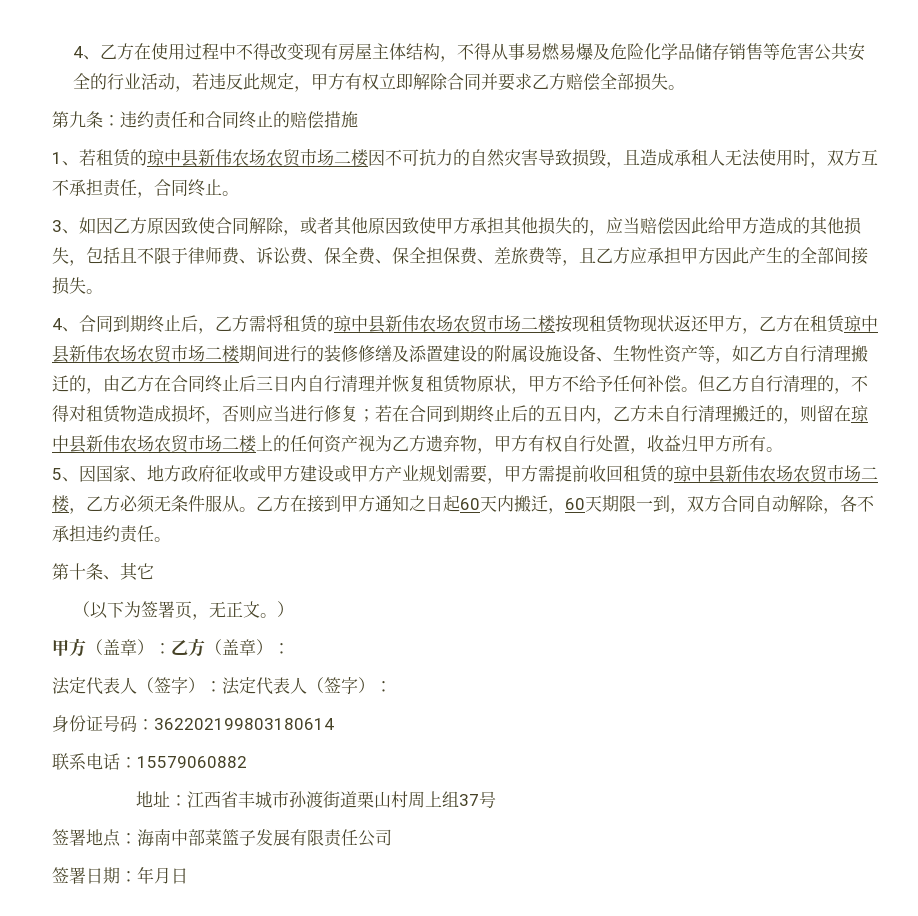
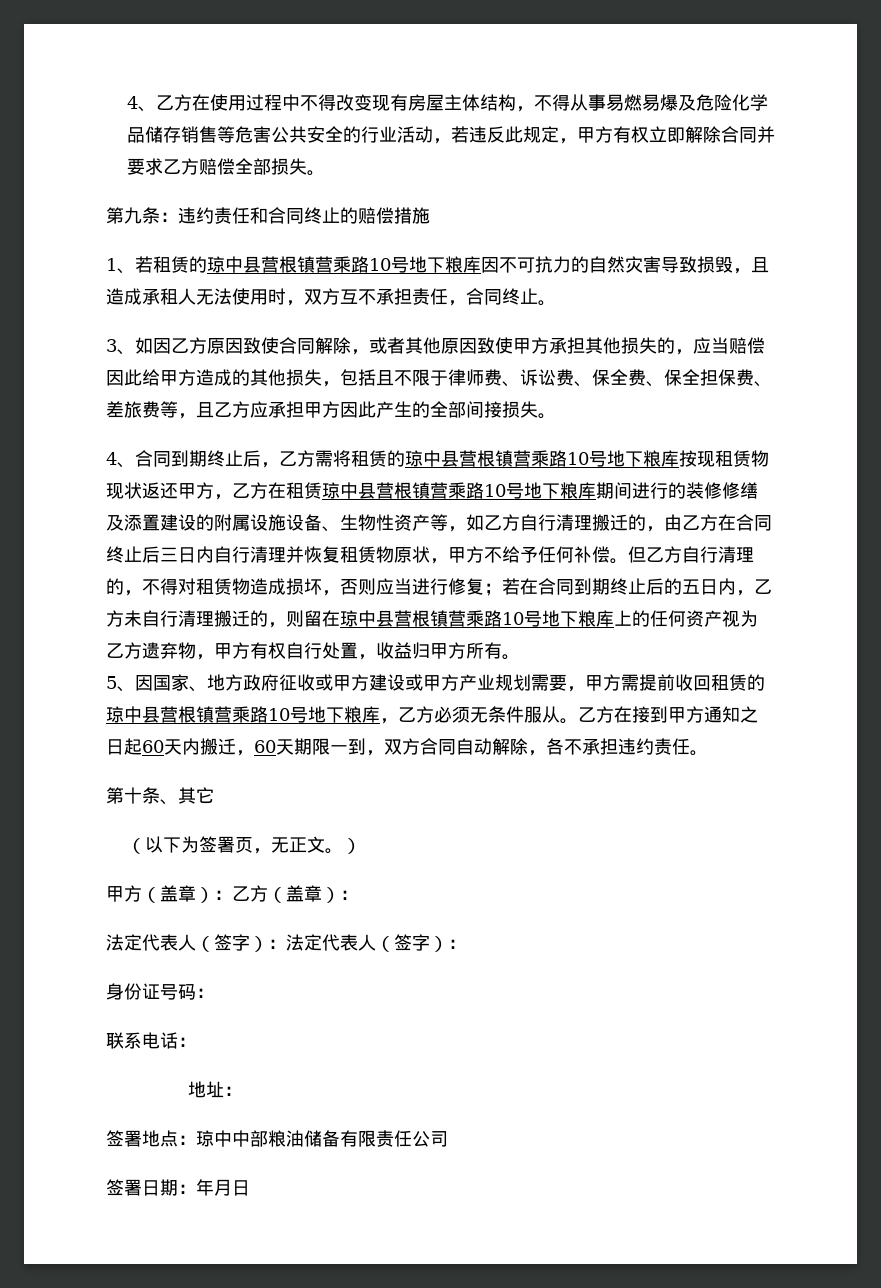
[198,149,368,167] 新伟农场农贸市场二楼 -> [261,256,481,273] 营根镇营乘路10号地下粮库
[385,315,555,333] 新伟农场农贸市场二楼 -> [459,450,679,467] 营根镇营乘路10号地下粮库
[69,345,239,363] 新伟农场农贸市场二楼 -> [376,482,596,499] 营根镇营乘路10号地下粮库
[86,435,256,453] 新伟农场农贸市场二楼 -> [394,610,614,627] 营根镇营乘路10号地下粮库
[725,465,878,483] [52,495,69,513] 新伟农场农贸市场二楼 -> [160,706,380,723] 营根镇营乘路10号地下粮库
[154,718,334,730] 362202199803180614 -> (214, 993) none
[137,756,247,768] 15579060882 -> (196, 1042) none
[187,791,497,809] [52,829,290,847] 江西省丰城市孙渡街道栗山村周上组37号 // 签署地点：海南中部菜篮子发展 -> [106,1130,340,1147] // 签署地点：琼中中部粮油储备

